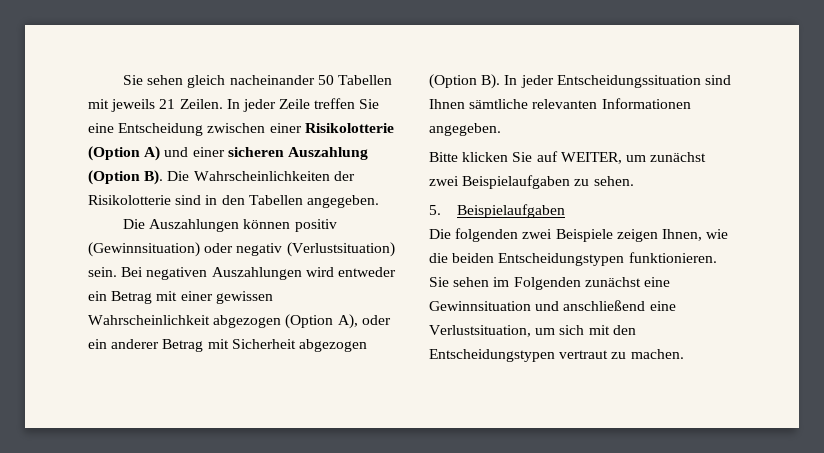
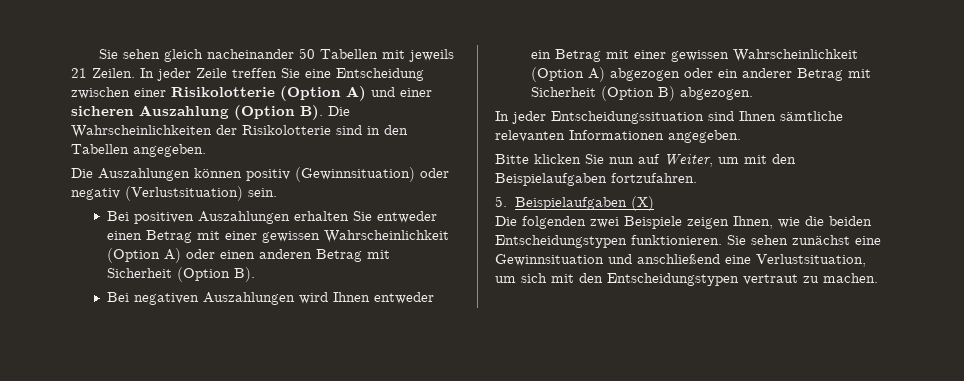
(117, 272) none -> [107,211,438,224] [107,230,450,243] [107,248,391,263] [107,267,256,282] // Bei positiven Auszahlungen erhalten Sie entweder einen Betrag mit einer gewissen Wahrscheinlichkeit (Option A) oder einen anderen Betrag mit Sicherheit (Option B). //
(334, 272) none -> [333,292,371,302] Ihnen
[213,314,358,329] abgezogen (Option A), -> [531,67,681,82] (Option A) abgezogen
[298,339,367,352] [429,74,501,89] abgezogen (Option B). -> [601,86,754,101] (Option B) abgezogen. //
[536,151,707,164] [429,175,634,189] auf WEITER, um zunächst zwei Beispielaufgaben zu sehen. -> [609,154,796,167] [495,173,697,186] nun auf Weiter, um mit den Beispielaufgaben fortzufahren.
(566, 211) none -> [630,196,654,211] (X)
[493,277,581,290] im Folgenden -> (788, 240) none

